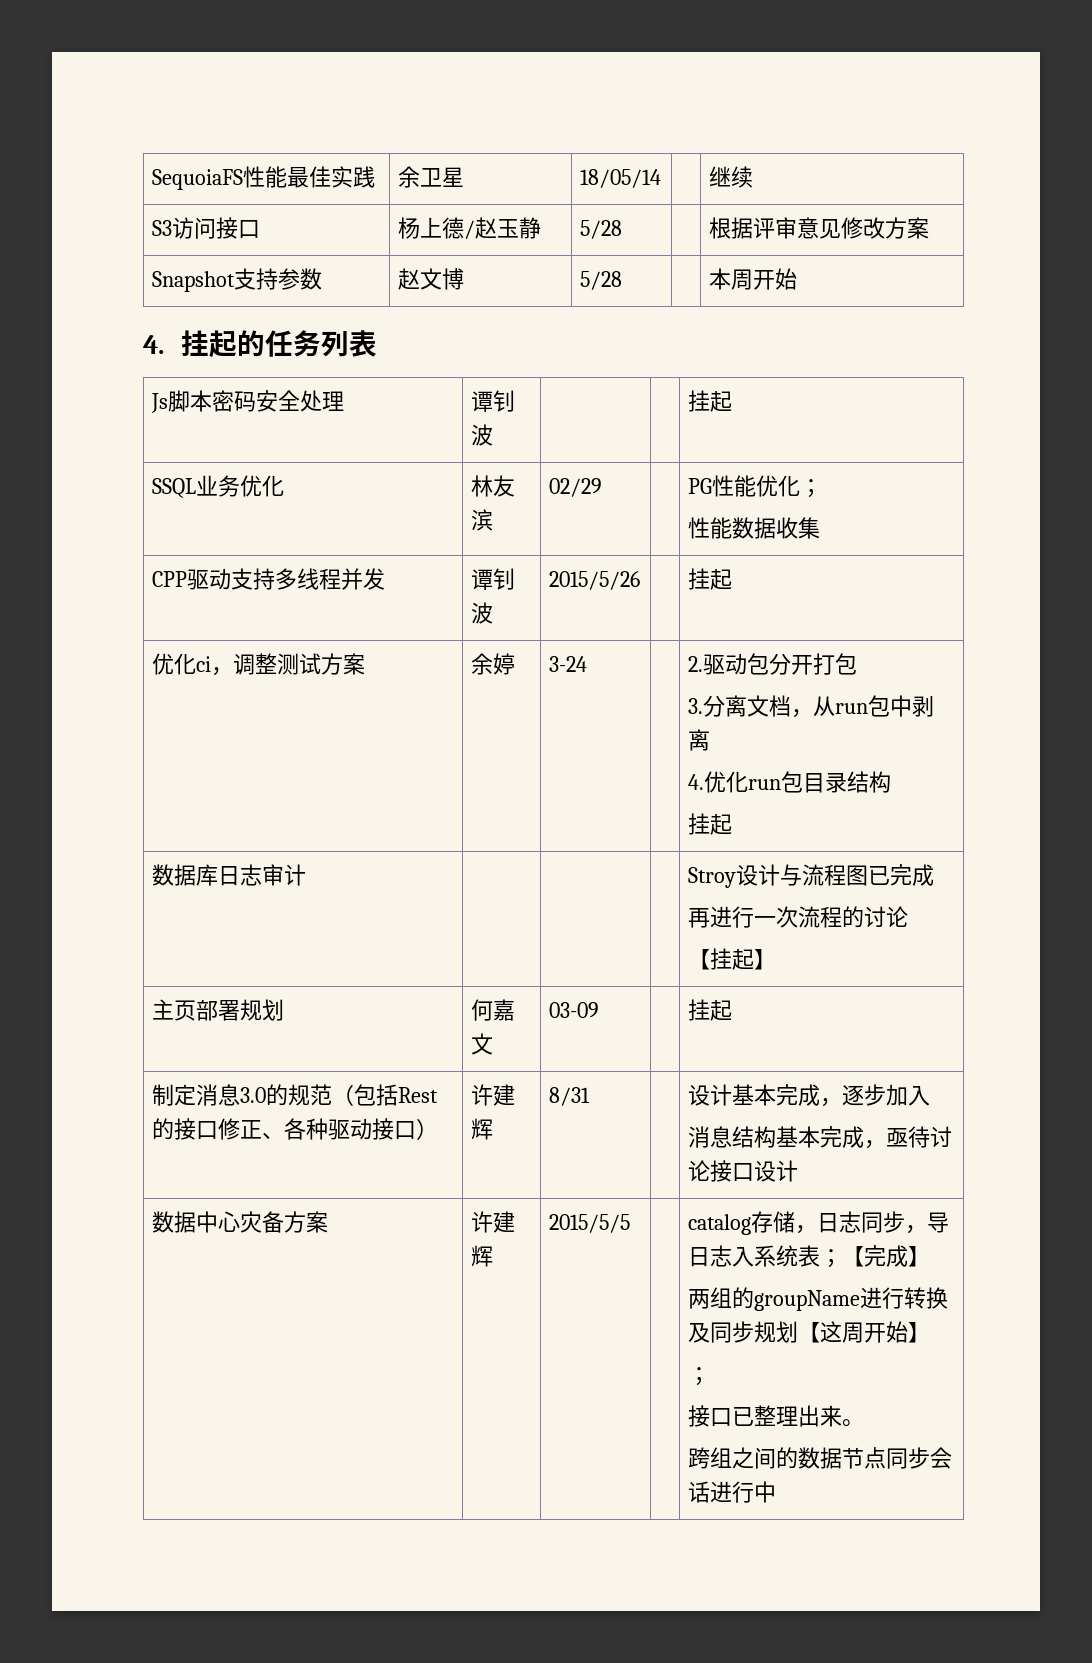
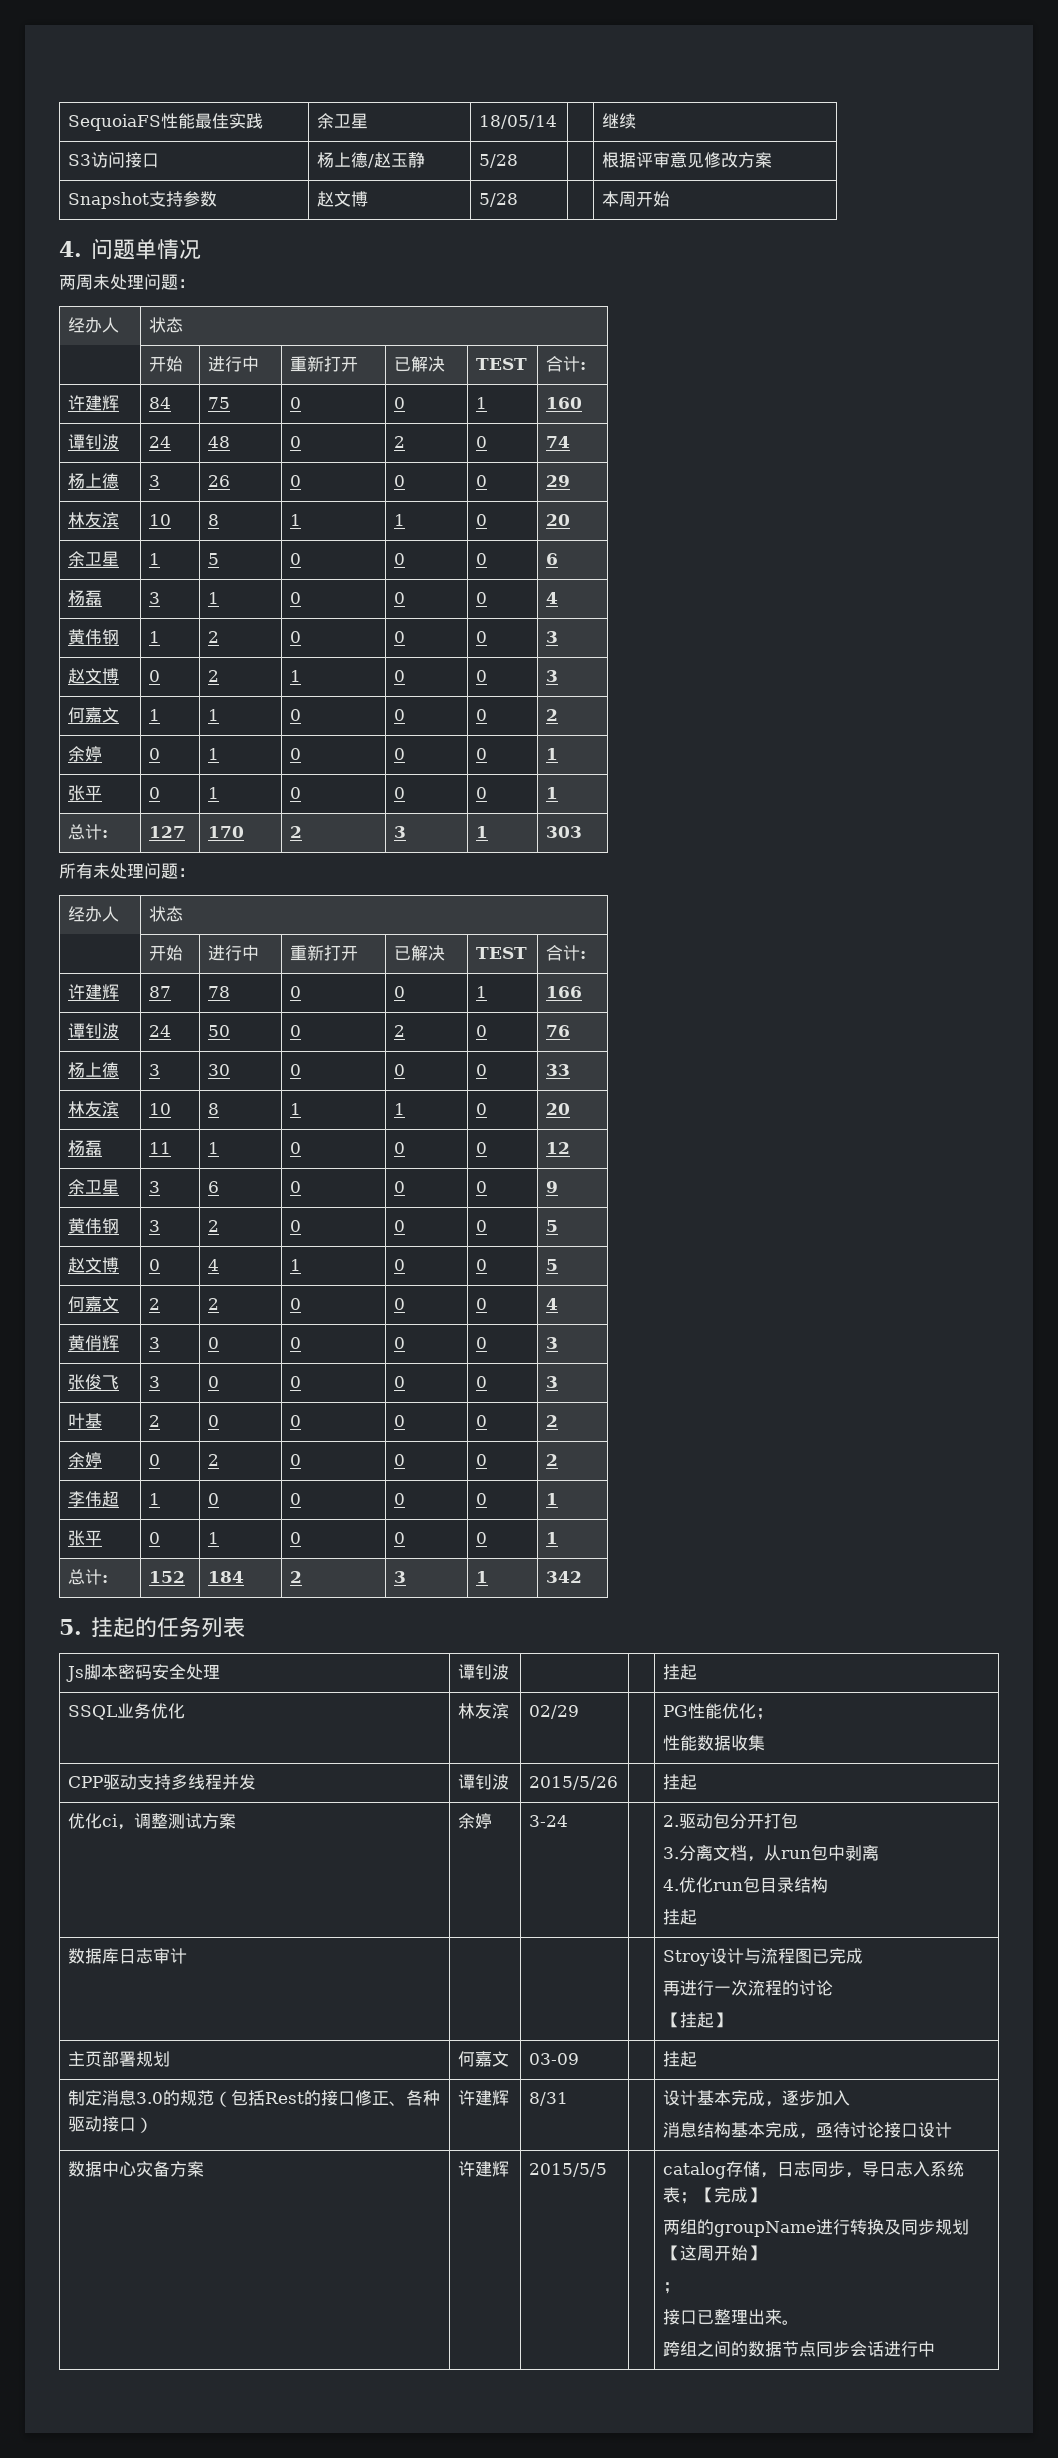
(164, 344) none -> [90,238,201,260] [59,274,195,290] [67,317,119,333] [148,317,183,333] [148,356,183,372] [207,356,259,372] [289,356,358,372] [393,356,445,372] [475,358,527,370] [545,356,586,372] [67,395,119,411] [148,397,171,409] [207,397,230,409] [289,397,301,409] [393,397,405,409] [475,397,487,409] [545,397,582,409] [67,434,119,450] [148,436,171,448] [207,436,230,448] [289,436,301,448] [393,436,405,448] [475,436,487,448] [545,436,570,448] [67,473,119,489] [148,475,160,487] [207,475,230,487] [289,475,301,487] [393,475,405,487] [475,475,487,487] [545,475,570,487] [67,512,119,528] [148,514,171,526] [207,514,219,526] [289,514,301,526] [393,514,405,526] [475,514,487,526] [545,514,570,526] [67,551,119,567] [148,553,160,565] [207,553,219,565] [289,553,301,565] [393,553,405,565] [475,553,487,565] [545,553,558,565] [67,590,102,606] [148,592,160,604] [207,592,219,604] [289,592,301,604] [393,592,405,604] [475,592,487,604] [545,592,558,604] [67,629,119,645] [148,631,160,643] [207,631,219,643] [289,631,301,643] [393,631,405,643] [475,631,487,643] [545,631,558,643] [67,668,119,684] [148,670,160,682] [207,670,219,682] [289,670,301,682] [393,670,405,682] [475,670,487,682] [545,670,558,682] [67,707,119,723] [148,709,160,721] [207,709,219,721] [289,709,301,721] [393,709,405,721] [475,709,487,721] [545,709,558,721] [67,746,102,762] [148,748,160,760] [207,748,219,760] [289,748,301,760] [393,748,405,760] [475,748,487,760] [545,748,558,760] [67,785,102,801] [148,787,160,799] [207,787,219,799] [289,787,301,799] [393,787,405,799] [475,787,487,799] [545,787,558,799] [67,824,108,840] [148,826,185,838] [207,826,244,838] [289,826,302,838] [393,826,406,838] [475,826,488,838] [545,826,582,838] [59,863,195,879] [67,906,119,922] [148,906,183,922] [148,945,183,961] [207,945,259,961] [289,945,358,961] [393,945,445,961] [475,947,527,959] [545,945,586,961] [67,984,119,1000] [148,986,171,998] [207,986,230,998] [289,986,301,998] [393,986,405,998] [475,986,487,998] [545,986,582,998] [67,1023,119,1039] [148,1025,171,1037] [207,1025,230,1037] [289,1025,301,1037] [393,1025,405,1037] [475,1025,487,1037] [545,1025,570,1037] [67,1062,119,1078] [148,1064,160,1076] [207,1064,230,1076] [289,1064,301,1076] [393,1064,405,1076] [475,1064,487,1076] [545,1064,570,1076] [67,1101,119,1117] [148,1103,171,1115] [207,1103,219,1115] [289,1103,301,1115] [393,1103,405,1115] [475,1103,487,1115] [545,1103,570,1115] [67,1140,102,1156] [148,1142,171,1154] [207,1142,219,1154] [289,1142,301,1154] [393,1142,405,1154] [475,1142,487,1154] [545,1142,570,1154] [67,1179,119,1195] [148,1181,160,1193] [207,1181,219,1193] [289,1181,301,1193] [393,1181,405,1193] [475,1181,487,1193] [545,1181,558,1193] [67,1218,119,1234] [148,1220,160,1232] [207,1220,219,1232] [289,1220,301,1232] [393,1220,405,1232] [475,1220,487,1232] [545,1220,558,1232] [67,1257,119,1273] [148,1259,160,1271] [207,1259,219,1271] [289,1259,301,1271] [393,1259,405,1271] [475,1259,487,1271] [545,1259,558,1271] [67,1296,119,1312] [148,1298,160,1310] [207,1298,219,1310] [289,1298,301,1310] [393,1298,405,1310] [475,1298,487,1310] [545,1298,558,1310] [67,1335,119,1351] [148,1337,160,1349] [207,1337,219,1349] [289,1337,301,1349] [393,1337,405,1349] [475,1337,487,1349] [545,1337,558,1349] [67,1374,119,1390] [148,1376,160,1388] [207,1376,219,1388] [289,1376,301,1388] [393,1376,405,1388] [475,1376,487,1388] [545,1376,558,1388] [67,1413,102,1429] [148,1415,160,1427] [207,1415,219,1427] [289,1415,301,1427] [393,1415,405,1427] [475,1415,487,1427] [545,1415,558,1427] [67,1452,102,1468] [148,1454,160,1466] [207,1454,219,1466] [289,1454,301,1466] [393,1454,405,1466] [475,1454,487,1466] [545,1454,558,1466] [67,1491,119,1507] [148,1493,160,1505] [207,1493,219,1505] [289,1493,301,1505] [393,1493,405,1505] [475,1493,487,1505] [545,1493,558,1505] [67,1530,102,1546] [148,1532,160,1544] [207,1532,219,1544] [289,1532,301,1544] [393,1532,405,1544] [475,1532,487,1544] [545,1532,558,1544] [67,1569,108,1585] [148,1571,185,1583] [207,1571,244,1583] [289,1571,302,1583] [393,1571,406,1583] [475,1571,488,1583] [545,1571,582,1583] [59,1619,82,1635] 问题单情况 // 两周未处理问题： // 经办人 | 状态 // | 开始 | 进行中 | 重新打开 | 已解决 | TEST | 合计: // 许建辉 | 84 | 75 | 0 | 0 | 1 | 160 // 谭钊波 | 24 | 48 | 0 | 2 | 0 | 74 // 杨上德 | 3 | 26 | 0 | 0 | 0 | 29 // 林友滨 | 10 | 8 | 1 | 1 | 0 | 20 // 余卫星 | 1 | 5 | 0 | 0 | 0 | 6 // 杨磊 | 3 | 1 | 0 | 0 | 0 | 4 // 黄伟钢 | 1 | 2 | 0 | 0 | 0 | 3 // 赵文博 | 0 | 2 | 1 | 0 | 0 | 3 // 何嘉文 | 1 | 1 | 0 | 0 | 0 | 2 // 余婷 | 0 | 1 | 0 | 0 | 0 | 1 // 张平 | 0 | 1 | 0 | 0 | 0 | 1 // 总计: | 127 | 170 | 2 | 3 | 1 | 303 // 所有未处理问题： // 经办人 | 状态 // | 开始 | 进行中 | 重新打开 | 已解决 | TEST | 合计: // 许建辉 | 87 | 78 | 0 | 0 | 1 | 166 // 谭钊波 | 24 | 50 | 0 | 2 | 0 | 76 // 杨上德 | 3 | 30 | 0 | 0 | 0 | 33 // 林友滨 | 10 | 8 | 1 | 1 | 0 | 20 // 杨磊 | 11 | 1 | 0 | 0 | 0 | 12 // 余卫星 | 3 | 6 | 0 | 0 | 0 | 9 // 黄伟钢 | 3 | 2 | 0 | 0 | 0 | 5 // 赵文博 | 0 | 4 | 1 | 0 | 0 | 5 // 何嘉文 | 2 | 2 | 0 | 0 | 0 | 4 // 黄俏辉 | 3 | 0 | 0 | 0 | 0 | 3 // 张俊飞 | 3 | 0 | 0 | 0 | 0 | 3 // 叶基 | 2 | 0 | 0 | 0 | 0 | 2 // 余婷 | 0 | 2 | 0 | 0 | 0 | 2 // 李伟超 | 1 | 0 | 0 | 0 | 0 | 1 // 张平 | 0 | 1 | 0 | 0 | 0 | 1 // 总计: | 152 | 184 | 2 | 3 | 1 | 342 // 5.

